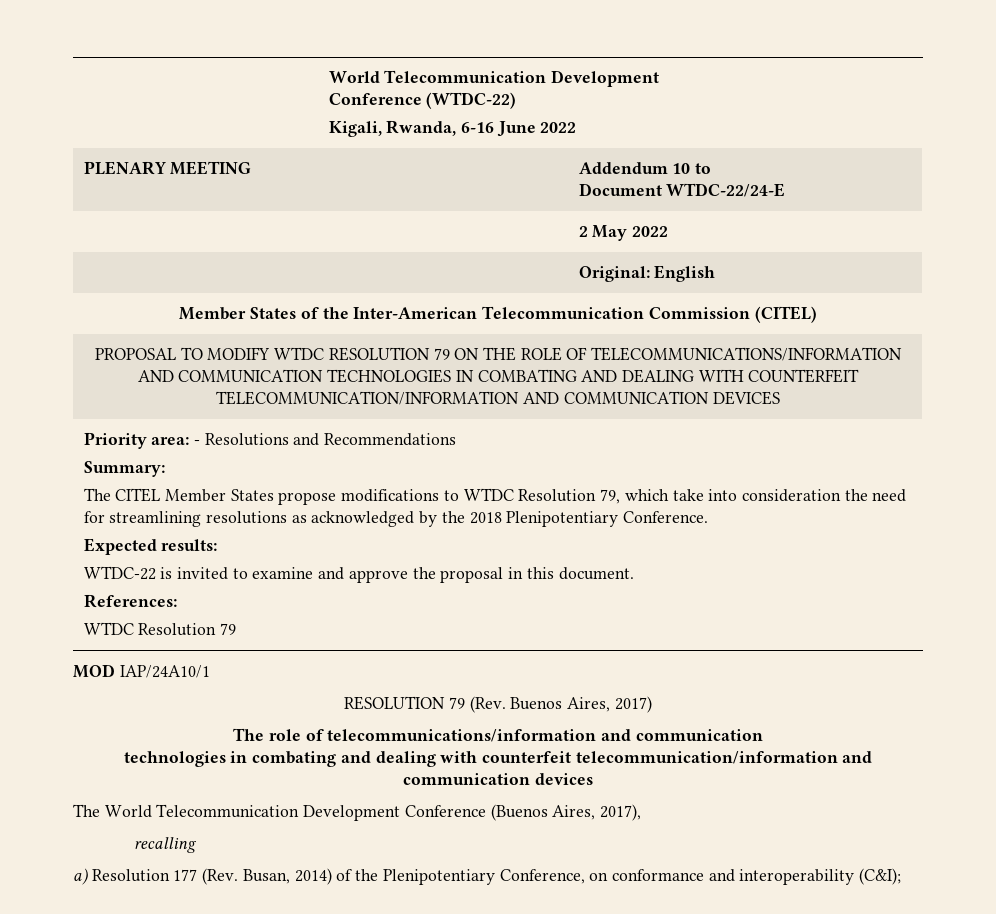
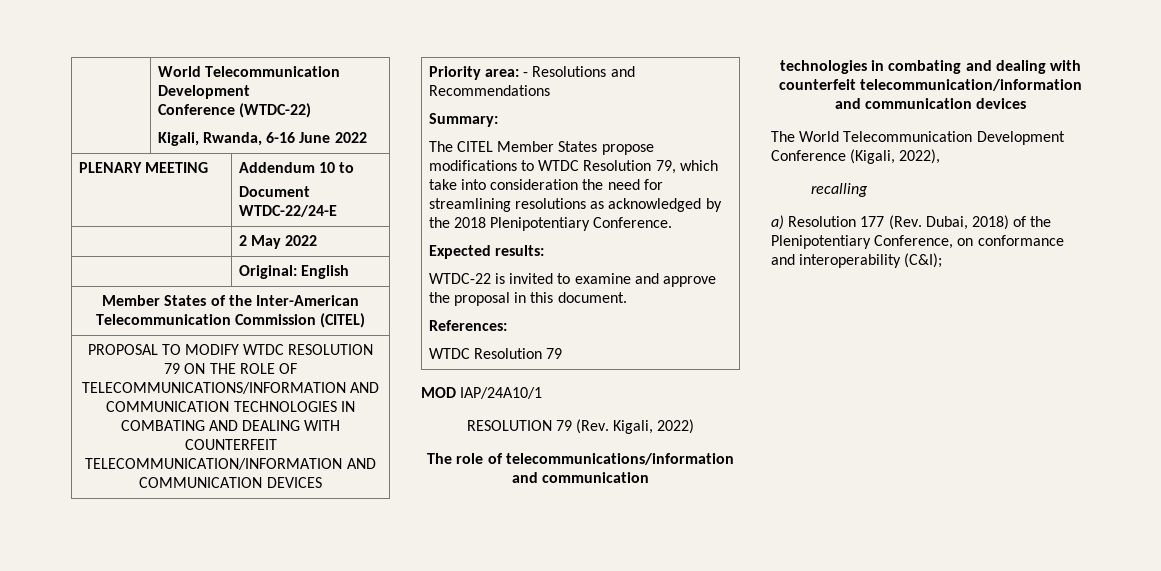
[510,696,652,713] Buenos Aires, 2017) -> [613,419,695,434] Kigali, 2022)
[490,804,642,821] (Buenos Aires, 2017), -> [850,149,941,164] (Kigali, 2022),
[242,868,332,885] Busan, 2014) -> [925,215,1009,230] Dubai, 2018)

